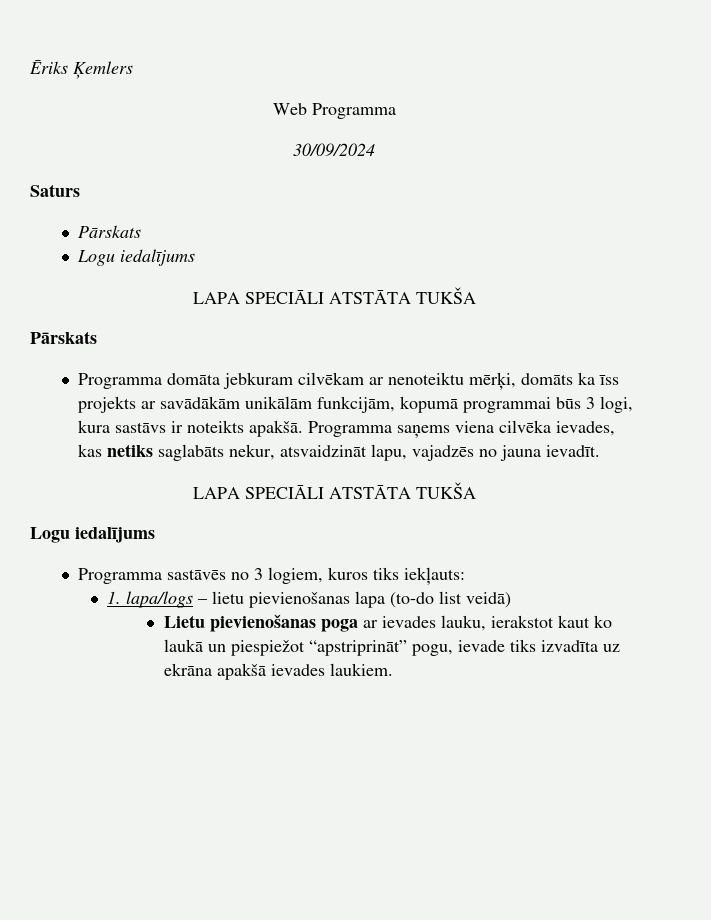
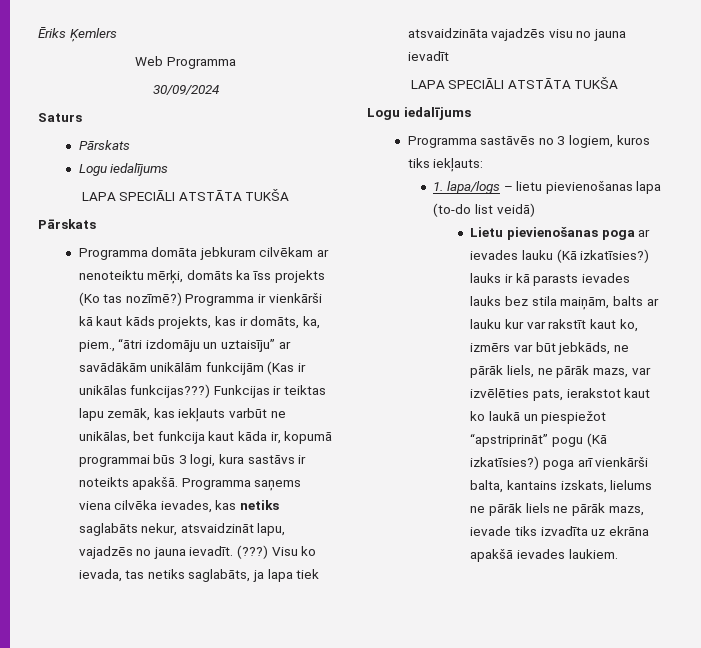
[141,396,396,413] ar savādākām unikālām funkcijām, -> [78,292,322,306] [78,316,321,329] [78,338,291,352] [78,361,307,375] [78,384,327,398] [78,408,286,422] [78,431,281,444] (Ko tas nozīmē?) Programma ir vienkārši kā kaut kāds projekts, kas ir domāts, ka, piem., “ātri izdomāju un uztaisīju” ar savādākām unikālām funkcijām (Kas ir unikālas funkcijas???) Funkcijas ir teiktas lapu zemāk, kas iekļauts varbūt ne unikālas, bet funkcija kaut kāda ir,
(601, 451) none -> [237,545,317,559] [78,569,320,582] [407,28,627,41] [407,51,449,61] (???) Visu ko ievada, tas netiks saglabāts, ja lapa tiek atsvaidzināta vajadzēs visu no jauna ievadīt
[440,615,486,631] lauku, -> [521,249,650,263] [470,273,630,286] [470,296,659,310] [470,319,638,332] [470,342,629,355] [470,365,651,378] [470,388,563,401] lauku (Kā izkatīsies?) lauks ir kā parasts ievades lauks bez stila maiņām, balts ar lauku kur var rakstīt kaut ko, izmērs var būt jebkāds, ne pārāk liels, ne pārāk mazs, var izvēlēties pats,
[411,644,453,656] pogu, -> [551,433,607,447] [470,456,649,470] [470,480,653,493] [470,503,644,516] pogu (Kā izkatīsies?) poga arī vienkārši balta, kantains izskats, lielums ne pārāk liels ne pārāk mazs,

